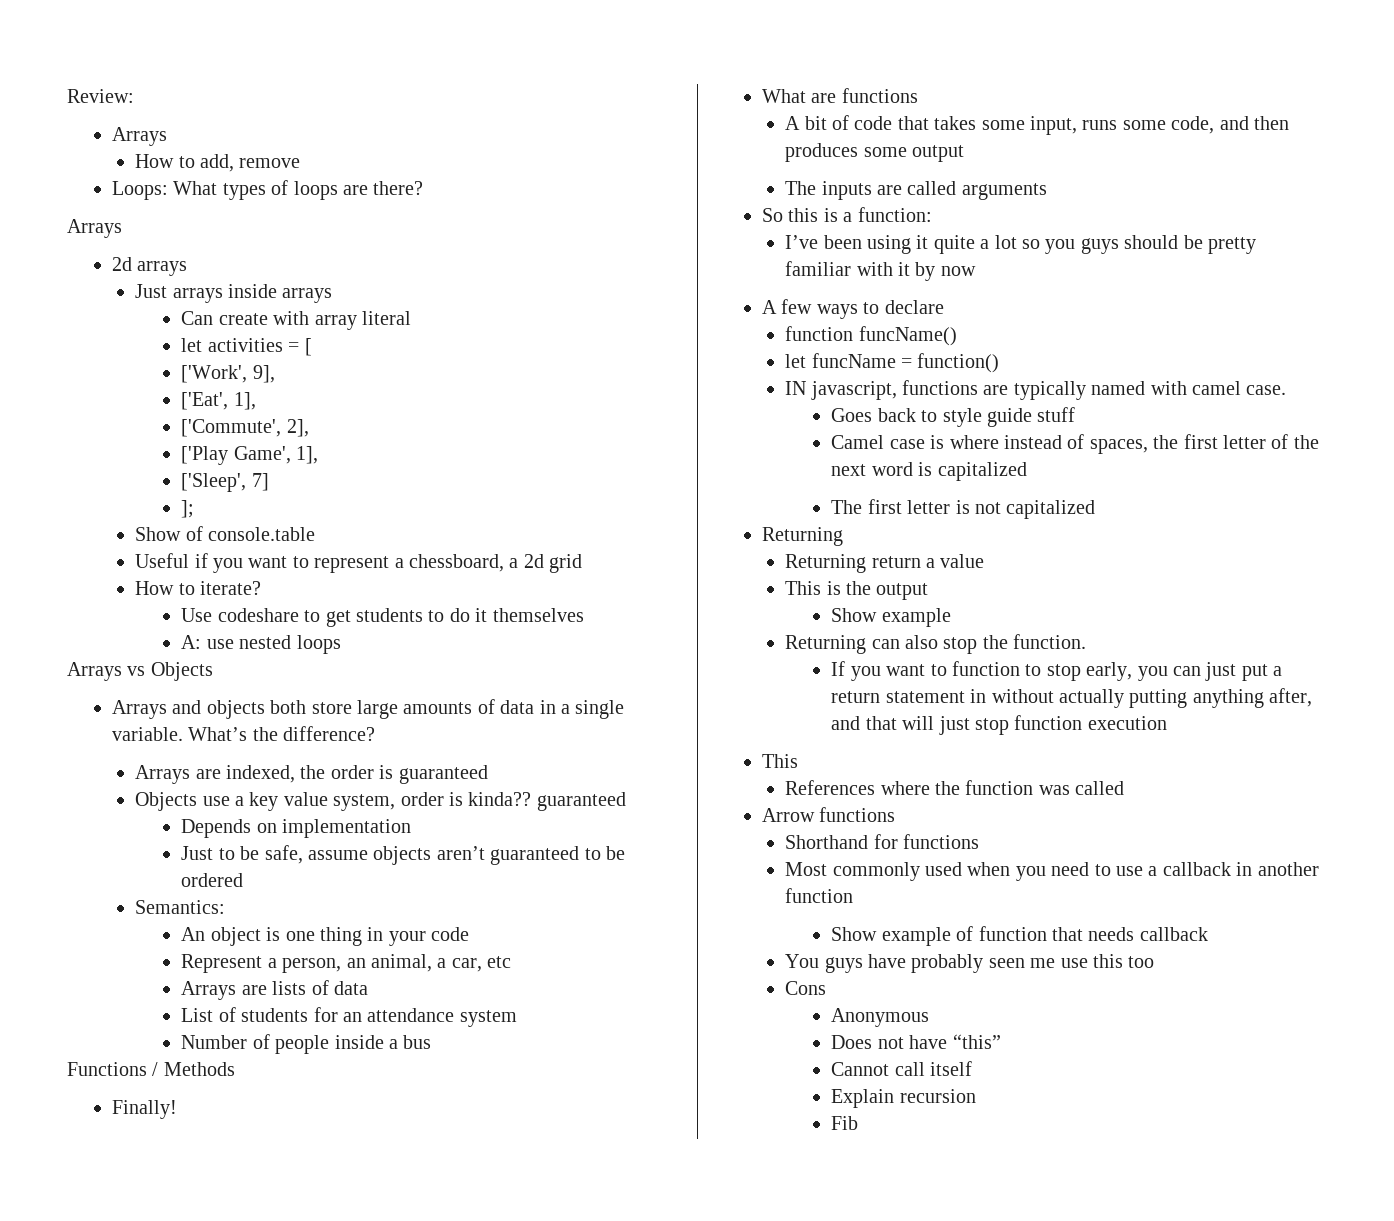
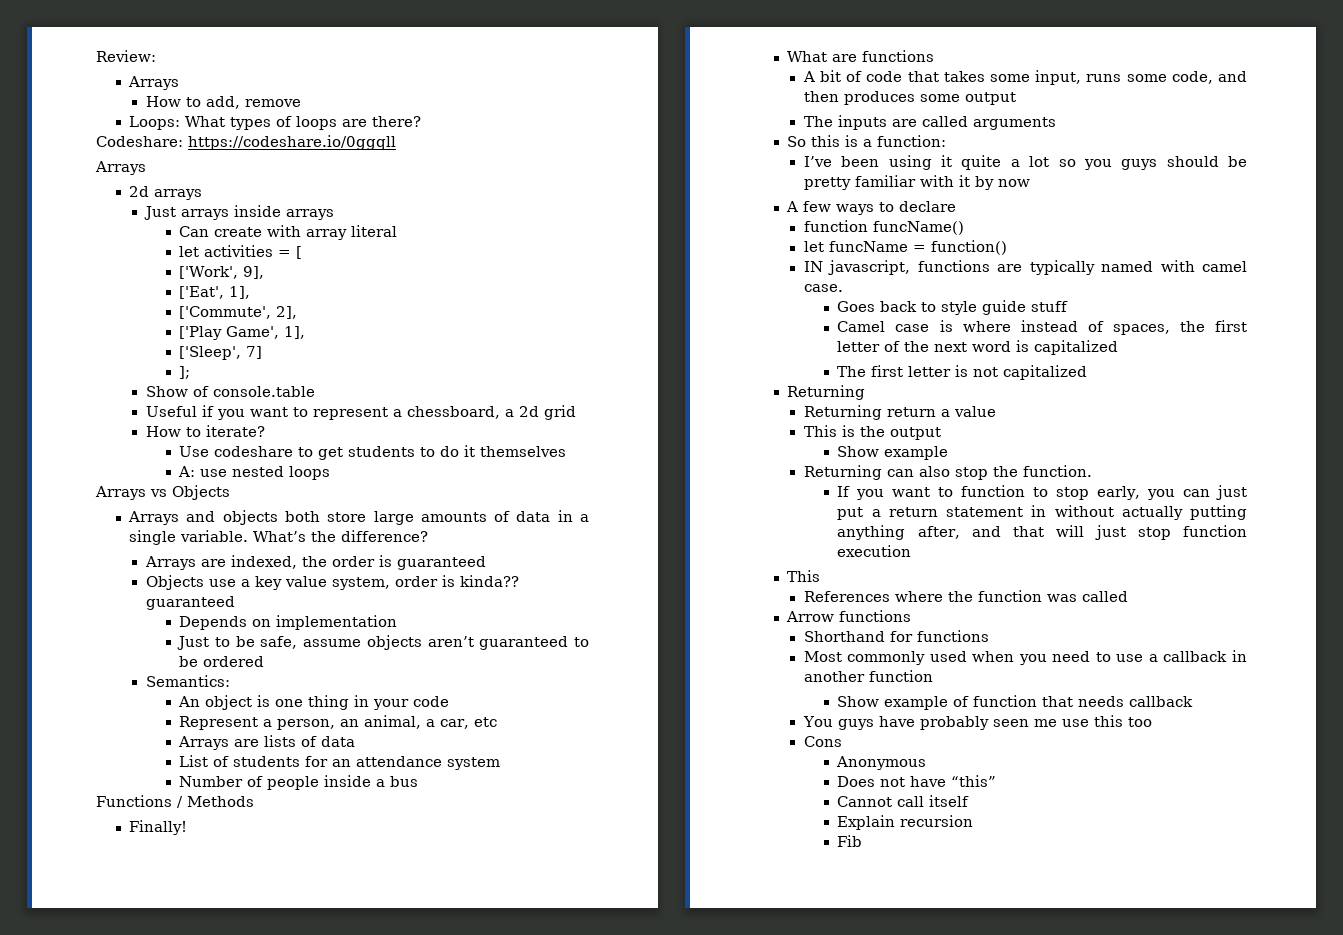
(424, 188) none -> [96,135,396,150] // Codeshare: https://codeshare.io/0ggqll

